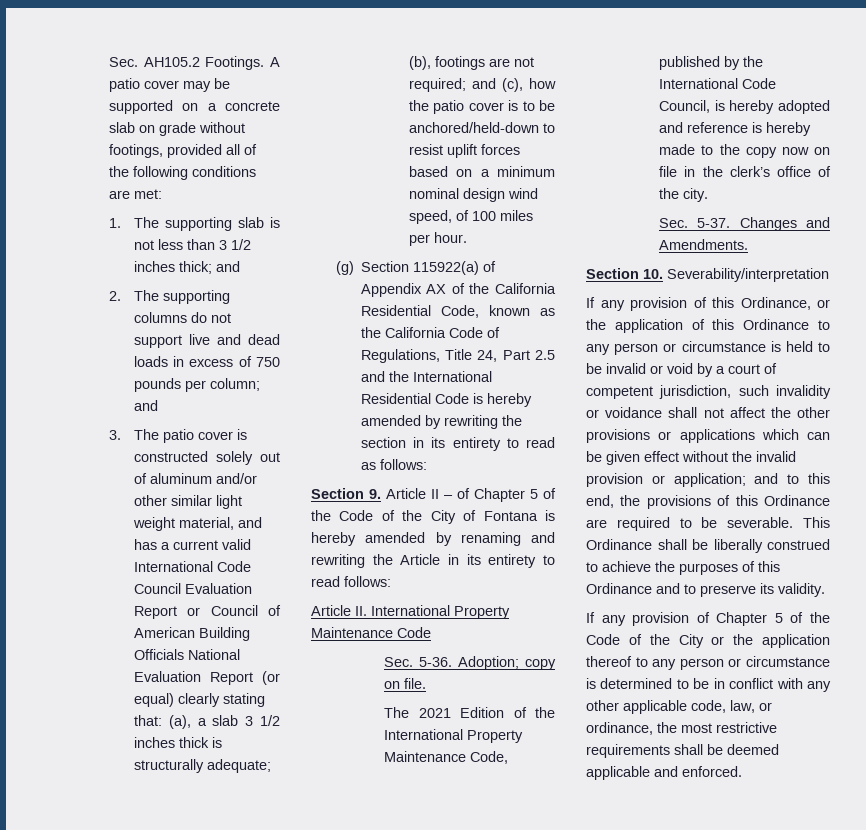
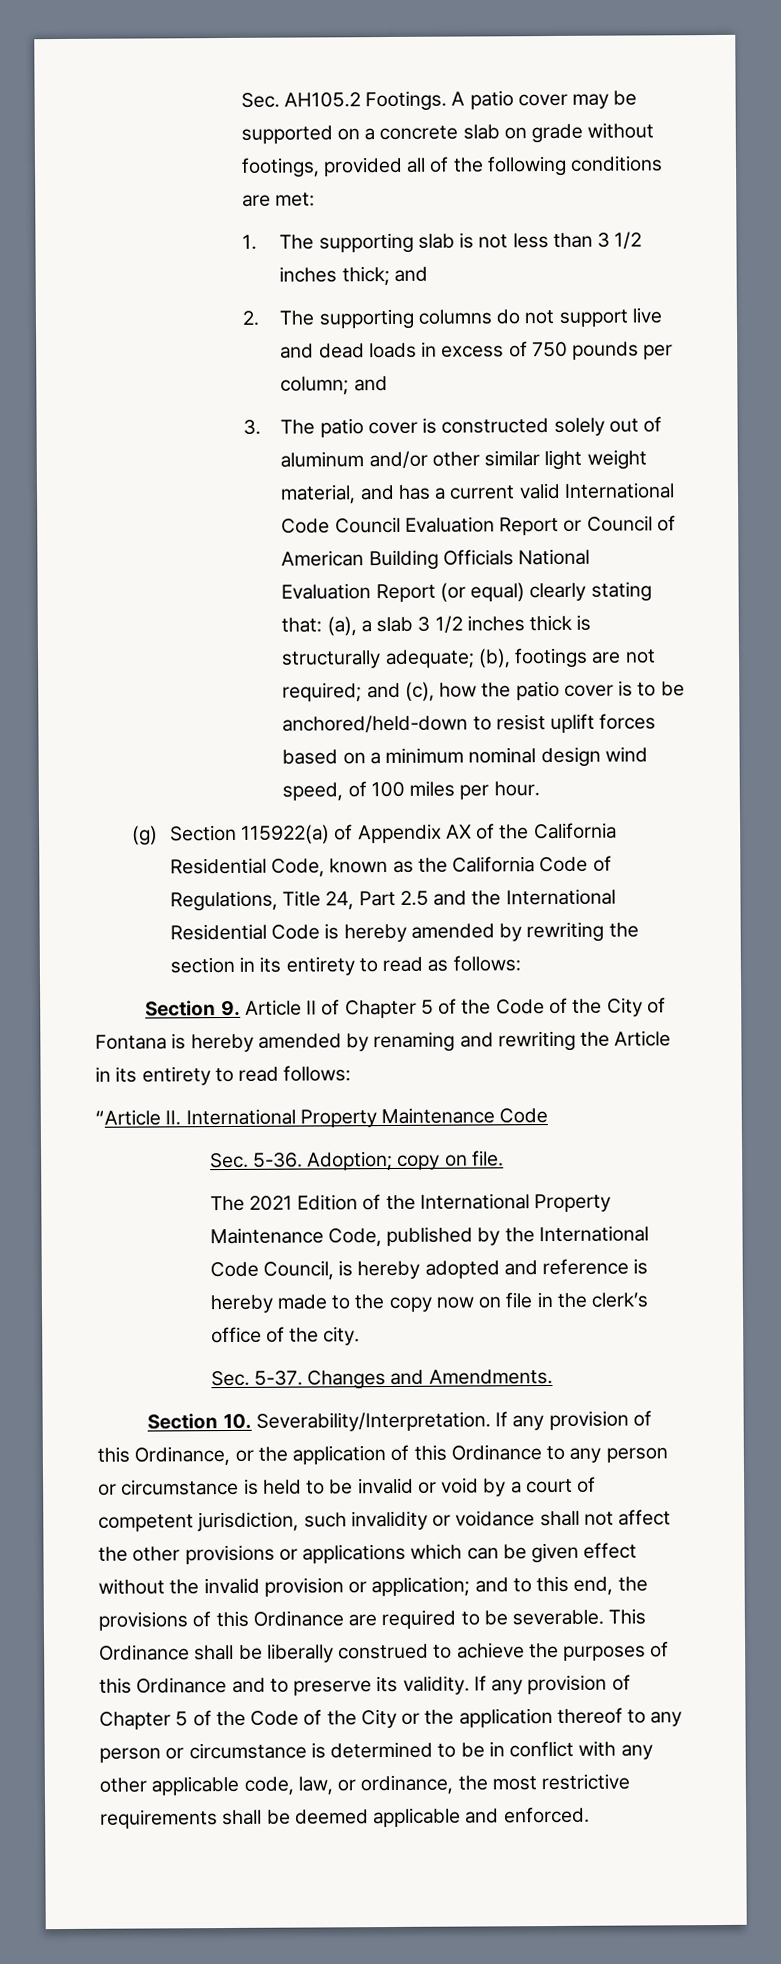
[444,495,453,499] – -> (318, 1007) none
[311,605,351,616] Article -> [95,1109,161,1126] “Article
[667,268,829,282] Severability/interpretation // -> [255,1411,491,1432] Severability/Interpretation.
(825, 590) // -> (470, 1685) none

